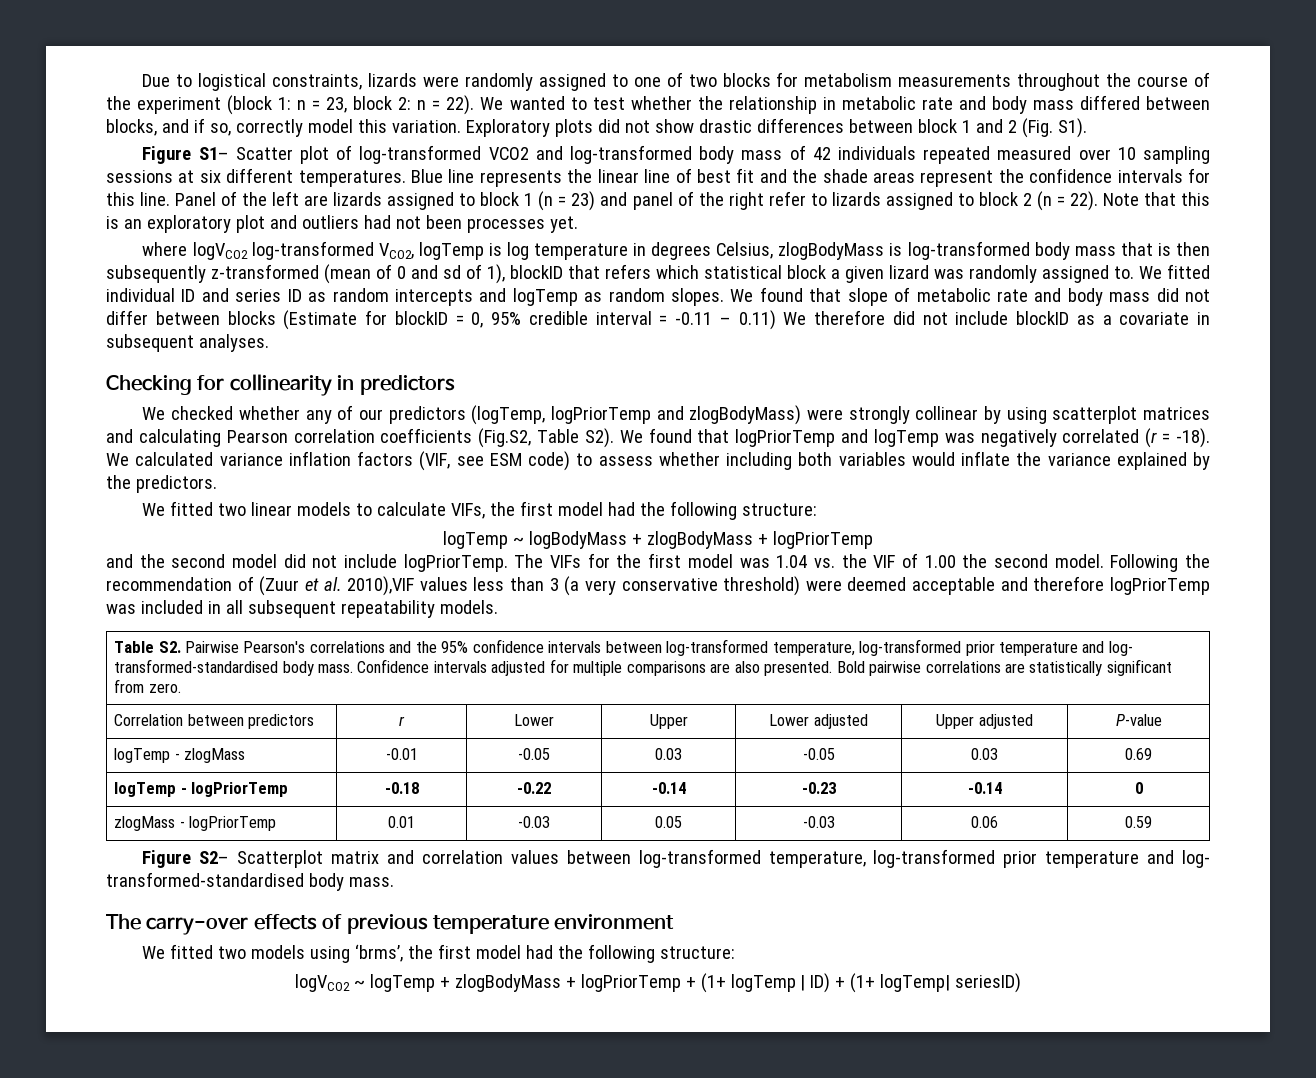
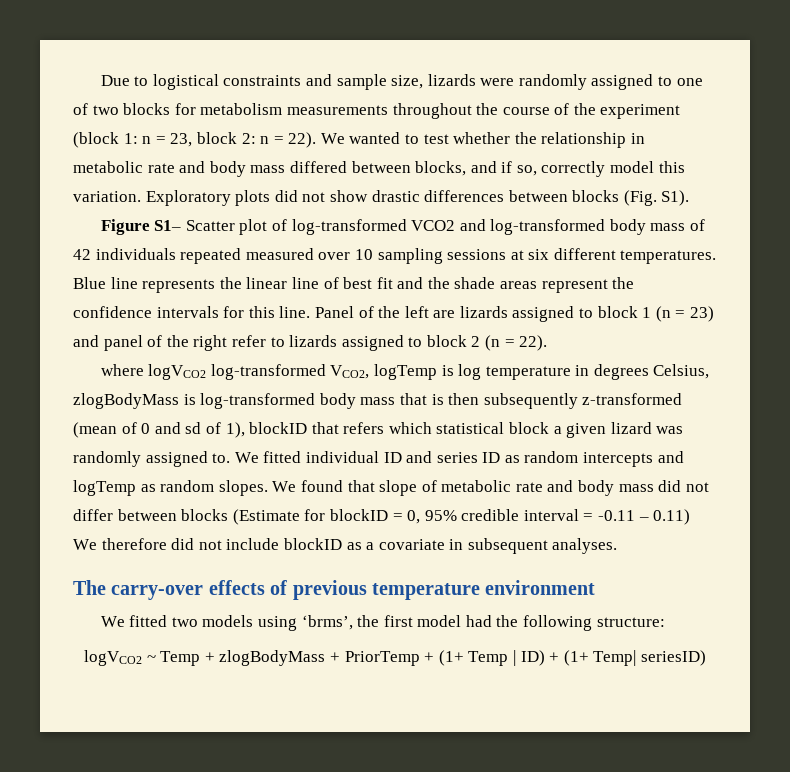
[272,74,363,90] constraints, -> [223,74,424,90] constraints and sample size,
[917,119,1017,133] block 1 and 2 -> [572,190,620,202] blocks
[1102,192,1210,206] [106,215,578,233] Note that this is an exploratory plot and outliers had not been processes yet. -> (548, 343) none
[106,374,455,396] [142,405,1211,425] [106,428,1211,448] [106,451,1210,471] [106,475,217,493] [142,501,818,520] [443,531,873,549] [106,553,1210,572] [106,576,1211,596] [106,600,498,618] [114,639,1133,656] [114,659,1172,676] [114,679,181,693] [114,714,315,729] [399,716,405,726] [514,714,554,726] [649,714,688,729] [769,714,868,729] [936,714,1033,729] [1115,714,1162,726] [114,748,246,763] [385,748,418,760] [518,748,550,760] [655,748,682,760] [802,748,835,760] [971,748,998,760] [1125,748,1152,760] [114,782,289,797] [384,782,419,794] [517,782,551,794] [651,782,686,794] [801,782,836,794] [967,782,1002,794] [1134,782,1143,794] [114,816,277,831] [388,816,415,828] [518,816,550,828] [655,816,682,828] [802,816,835,828] [971,816,998,828] [1125,816,1152,828] [142,849,1210,868] [106,872,394,891] // Checking for collinearity in predictors // We checked whether any of our predictors (logTemp, logPriorTemp and zlogBodyMass) were strongly collinear by using scatterplot matrices and calculating Pearson correlation coefficients (Fig.S2, Table S2). We found that logPriorTemp and logTemp was negatively correlated (r = -18). We calculated variance inflation factors (VIF, see ESM code) to assess whether including both variables would inflate the variance explained by the predictors. // We fitted two linear models to calculate VIFs, the first model had the following structure: // logTemp ~ logBodyMass + zlogBodyMass + logPriorTemp // and the second model did not include logPriorTemp. The VIFs for the first model was 1.04 vs. the VIF of 1.00 the second model. Following the recommendation of (Zuur et al. 2010),VIF values less than 3 (a very conservative threshold) were deemed acceptable and therefore logPriorTemp was included in all subsequent repeatability models. // Table S2. Pairwise Pearson's correlations and the 95% confidence intervals between log-transformed temperature, log-transformed prior temperature and log- transformed-standardised body mass. Confidence intervals adjusted for multiple comparisons are also presented. Bold pairwise correlations are statistically significant from zero. // Correlation between predictors | r | Lower | Upper | Lower adjusted | Upper adjusted | P-value // logTemp - zlogMass | -0.01 | -0.05 | 0.03 | -0.05 | 0.03 | 0.69 // logTemp - logPriorTemp | -0.18 | -0.22 | -0.14 | -0.23 | -0.14 | 0 // zlogMass - logPriorTemp | 0.01 | -0.03 | 0.05 | -0.03 | 0.06 | 0.59 // Figure S2– Scatterplot matrix and correlation values between log-transformed temperature, log-transformed prior temperature and log- transformed-standardised body mass. -> (618, 546) none
[369,973,796,993] logTemp + zlogBodyMass + logPriorTemp + (1+ logTemp -> [160,650,509,666] Temp + zlogBodyMass + PriorTemp + (1+ Temp
[880,974,951,992] logTemp| -> [593,650,637,666] Temp|

